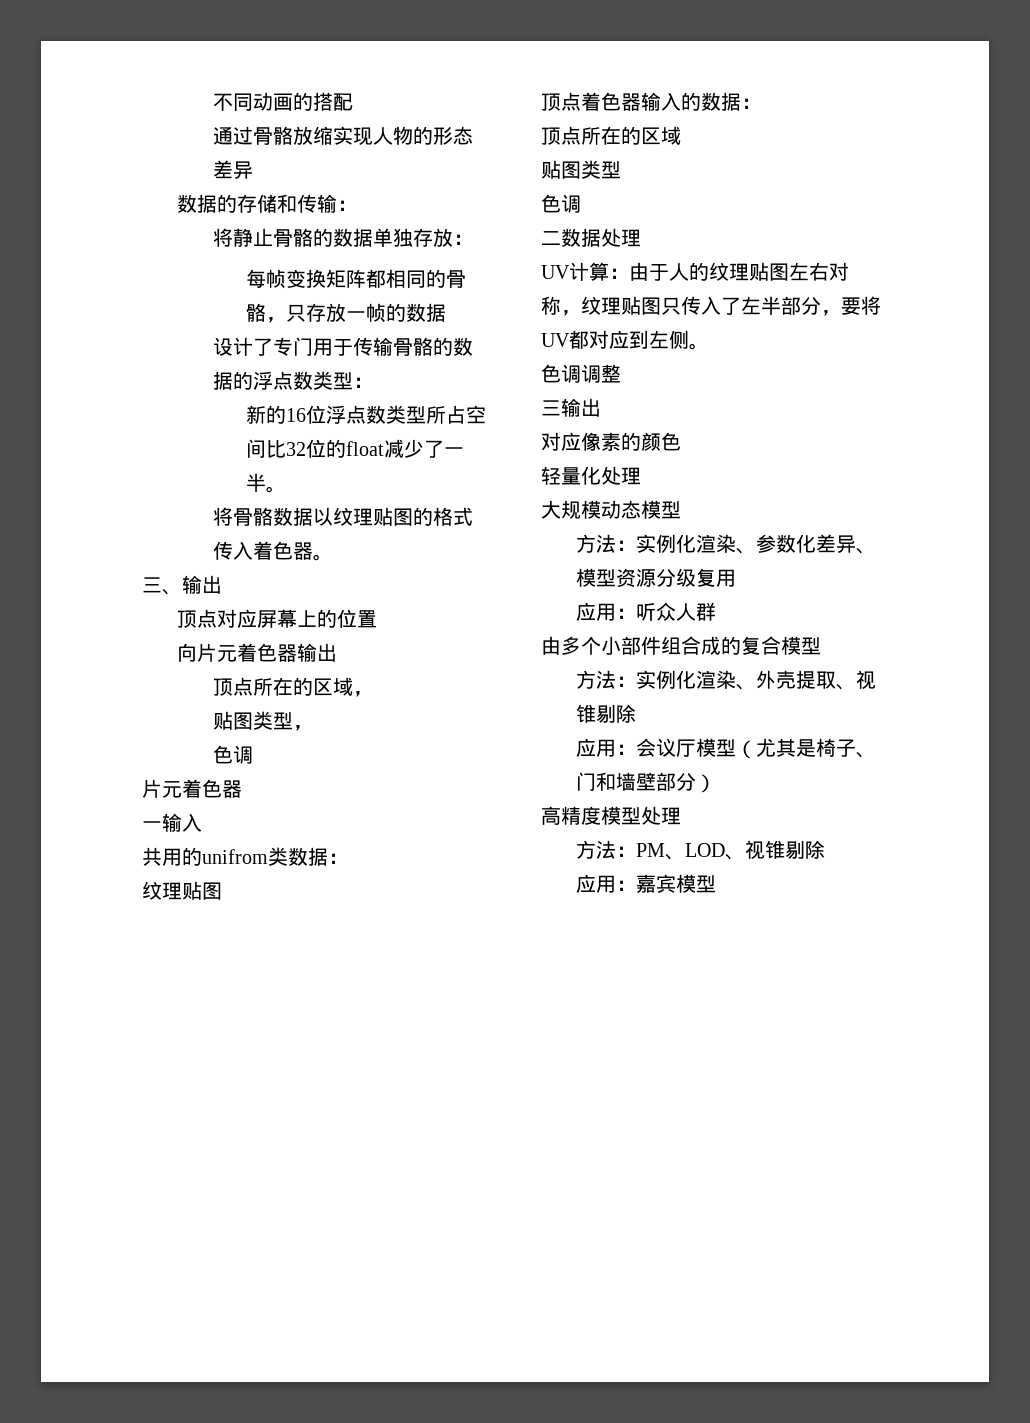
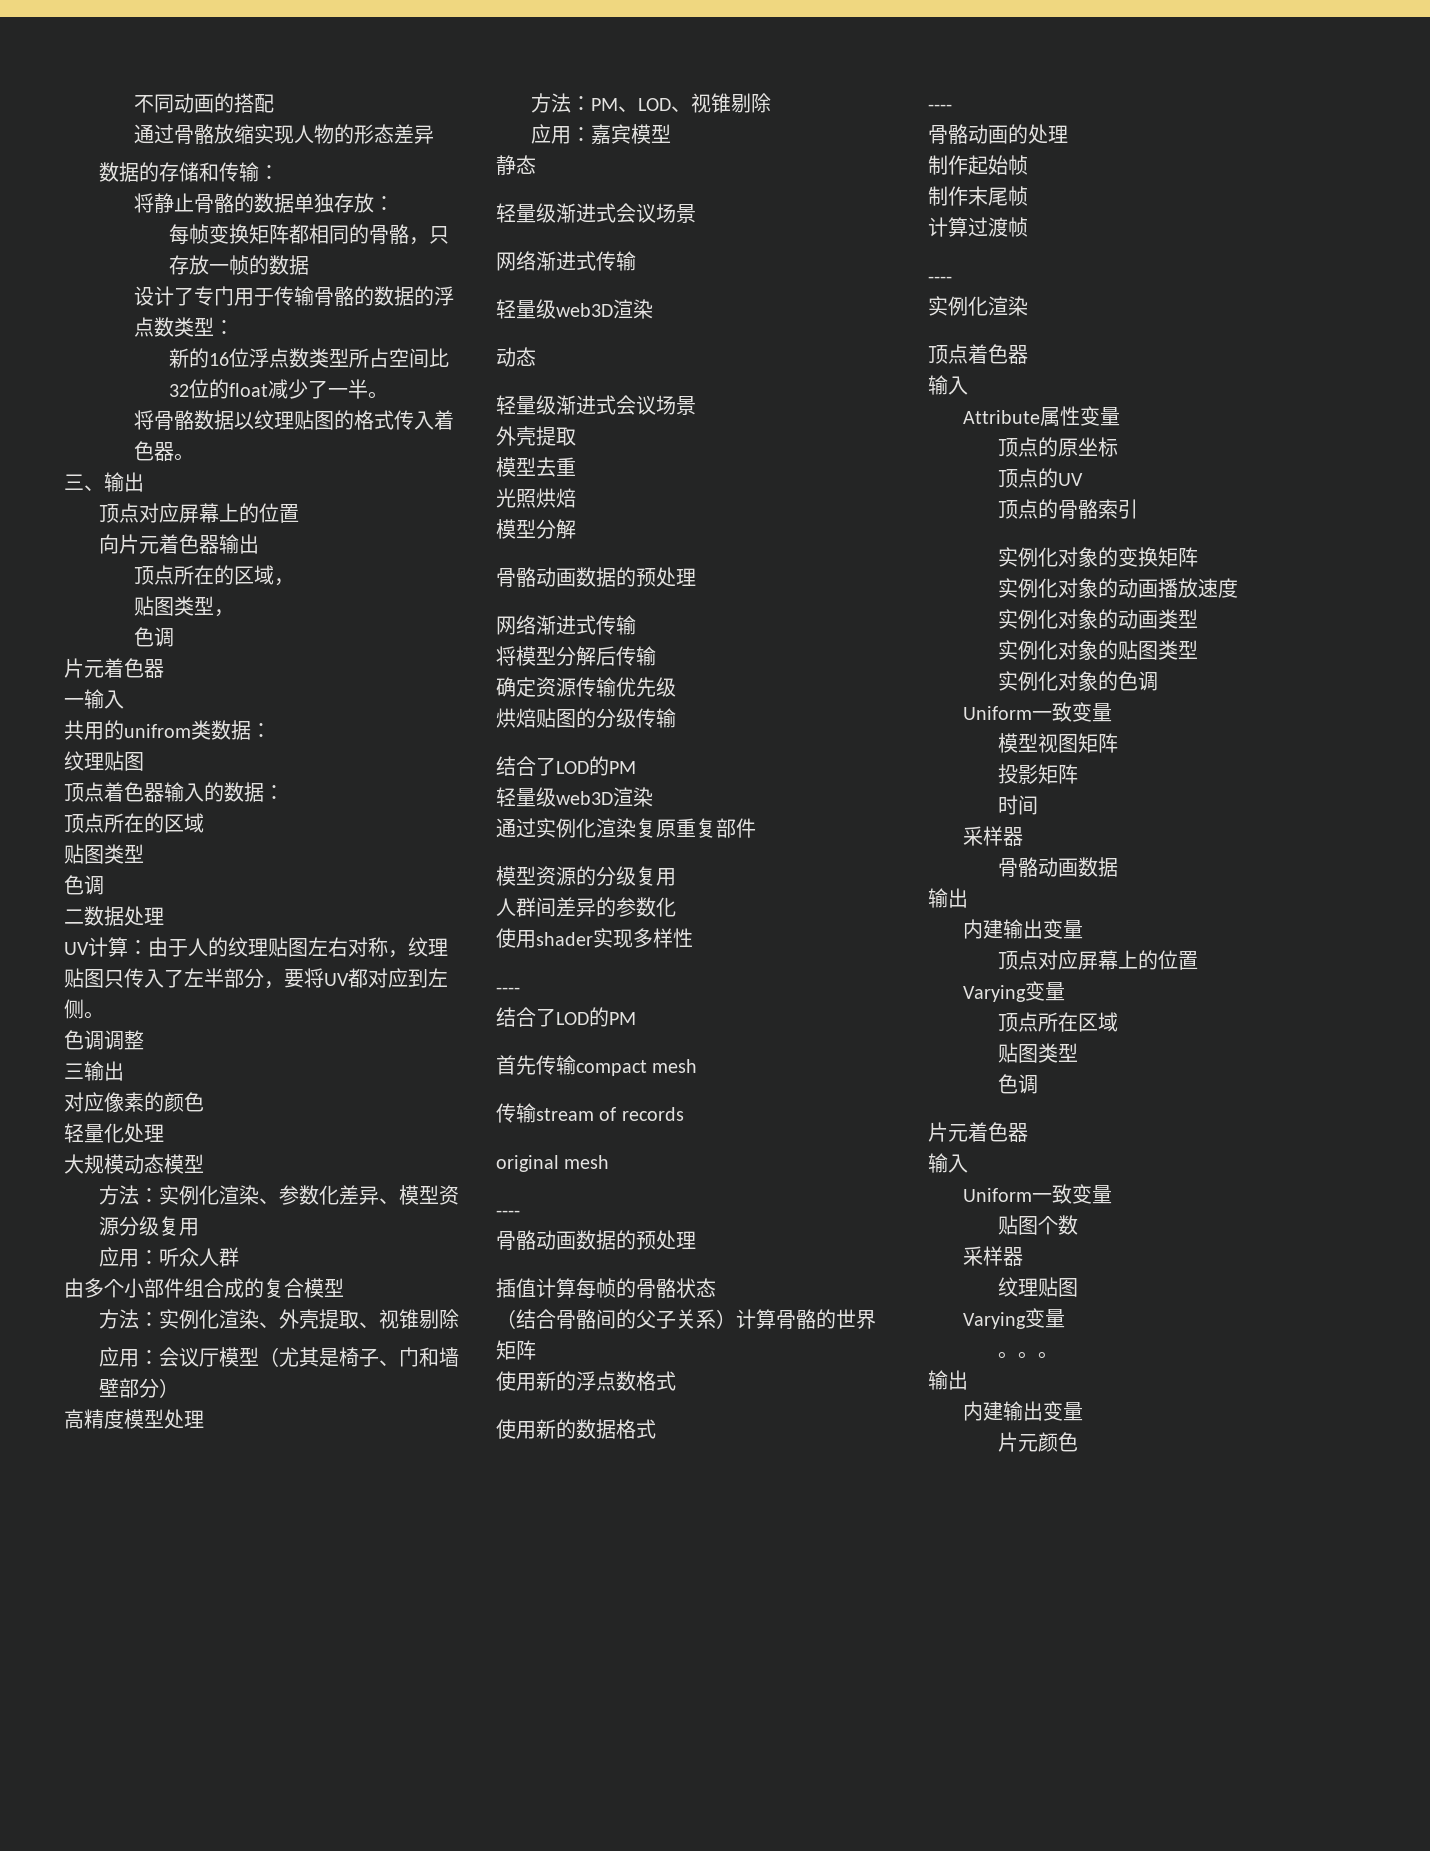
(717, 884) none -> [496,155,536,175] [496,203,696,223] [496,251,636,271] [496,299,653,319] [496,347,536,367] [496,395,696,415] [496,426,576,446] [496,457,576,477] [496,488,576,508] [496,519,576,539] [496,567,696,587] [496,615,636,635] [496,646,656,666] [496,677,676,697] [496,708,676,728] [496,756,636,776] [496,787,653,807] [496,818,756,838] [496,866,676,886] [496,897,676,917] [496,928,693,948] [496,987,520,994] [496,1007,636,1027] [496,1055,698,1076] [496,1103,684,1123] [496,1155,610,1172] [496,1210,520,1217] [496,1230,696,1250] [496,1278,716,1299] [496,1309,876,1329] [496,1340,536,1360] [496,1371,676,1391] [496,1419,656,1439] [928,104,952,111] [928,124,1068,144] [928,155,1028,175] [928,186,1028,206] [928,217,1028,237] [928,276,952,283] [928,296,1028,316] [928,344,1028,364] [928,375,968,395] [962,406,1120,427] [997,437,1118,457] [997,468,1083,488] [997,499,1138,519] [997,547,1198,567] [997,578,1238,598] [997,609,1198,629] [997,640,1198,660] [997,671,1158,691] [962,702,1112,722] [997,733,1118,753] [997,764,1078,784] [997,795,1038,815] [962,826,1023,846] [997,857,1118,877] [928,888,968,908] [962,919,1083,939] [997,950,1198,970] [962,981,1065,1002] [997,1012,1118,1032] [997,1043,1078,1063] [997,1074,1038,1094] [928,1122,1028,1142] [928,1153,968,1173] [962,1184,1112,1204] [997,1215,1078,1235] [962,1246,1023,1266] [997,1277,1078,1297] [962,1308,1065,1329] [997,1351,1058,1359] [928,1370,968,1390] [962,1401,1083,1421] [997,1432,1078,1452] // 静态 // 轻量级渐进式会议场景 // 网络渐进式传输 // 轻量级web3D渲染 // 动态 // 轻量级渐进式会议场景 // 外壳提取 // 模型去重 // 光照烘焙 // 模型分解 // 骨骼动画数据的预处理 // 网络渐进式传输 // 将模型分解后传输 // 确定资源传输优先级 // 烘焙贴图的分级传输 // 结合了LOD的PM // 轻量级web3D渲染 // 通过实例化渲染复原重复部件 // 模型资源的分级复用 // 人群间差异的参数化 // 使用shader实现多样性 // ---- // 结合了LOD的PM // 首先传输compact mesh // 传输stream of records // original mesh // ---- // 骨骼动画数据的预处理 // 插值计算每帧的骨骼状态 // （结合骨骼间的父子关系）计算骨骼的世界矩阵 // 使用新的浮点数格式 // 使用新的数据格式 // ---- // 骨骼动画的处理 // 制作起始帧 // 制作末尾帧 // 计算过渡帧 // ---- // 实例化渲染 // 顶点着色器 // 输入 // Attribute属性变量 // 顶点的原坐标 // 顶点的UV // 顶点的骨骼索引 // 实例化对象的变换矩阵 // 实例化对象的动画播放速度 // 实例化对象的动画类型 // 实例化对象的贴图类型 // 实例化对象的色调 // Uniform一致变量 // 模型视图矩阵 // 投影矩阵 // 时间 // 采样器 // 骨骼动画数据 // 输出 // 内建输出变量 // 顶点对应屏幕上的位置 // Varying变量 // 顶点所在区域 // 贴图类型 // 色调 // 片元着色器 // 输入 // Uniform一致变量 // 贴图个数 // 采样器 // 纹理贴图 // Varying变量 // 。。。 // 输出 // 内建输出变量 // 片元颜色

